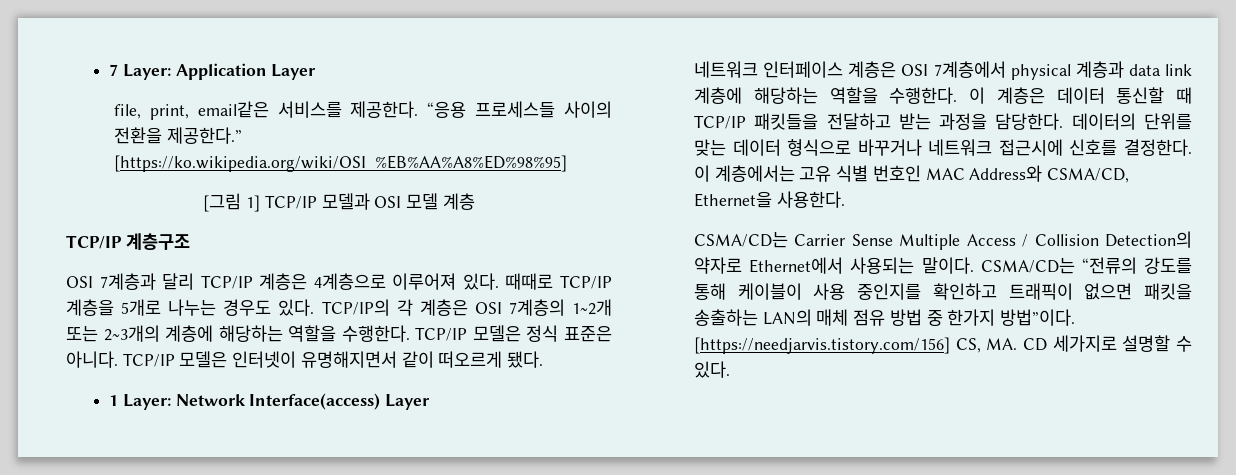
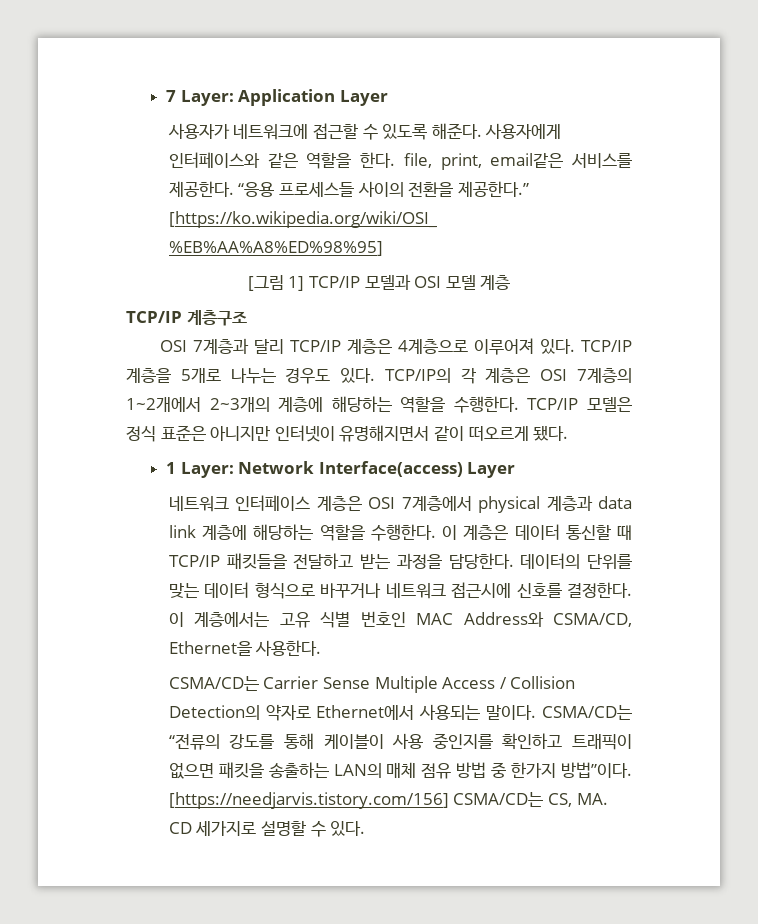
(317, 72) none -> [167,123,562,140] [168,152,396,169] 사용자가 네트워크에 접근할 수 있도록 해준다. 사용자에게 인터페이스와 같은 역할을 한다.
[505,273,554,290] 때때로 -> (576, 346) none
[572,299,613,316] [66,325,98,342] 1~2개 또는 -> [126,397,201,412] 1~2개에서
[66,351,228,368] 아니다. TCP/IP 모델은 -> [210,426,271,441] 아니지만
(951, 345) none -> [453,792,544,807] CSMA/CD는

